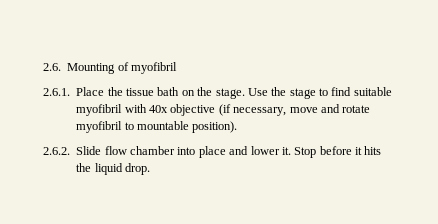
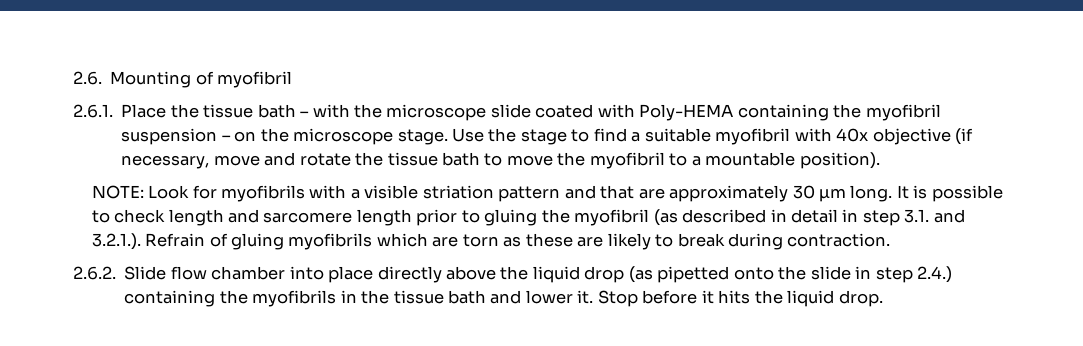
(180, 91) none -> [300,104,941,121] [121,128,231,145] – with the microscope slide coated with Poly-HEMA containing the myofibril suspension –
(213, 91) none -> [293,128,394,145] microscope
(352, 91) none -> [631,132,641,142] a
(371, 109) none -> [355,152,586,166] the tissue bath to move the
(134, 126) none -> [691,156,701,166] a
(238, 127) none -> [91,185,1003,202] [91,209,965,226] [91,233,891,250] // NOTE: Look for myofibrils with a visible striation pattern and that are approximately 30 µm long. It is possible to check length and sarcomere length prior to gluing the myofibril (as described in detail in step 3.1. and 3.2.1.). Refrain of gluing myofibrils which are torn as these are likely to break during contraction.
(226, 152) none -> [377,266,952,283] [124,290,486,307] directly above the liquid drop (as pipetted onto the slide in step 2.4.) containing the myofibrils in the tissue bath

